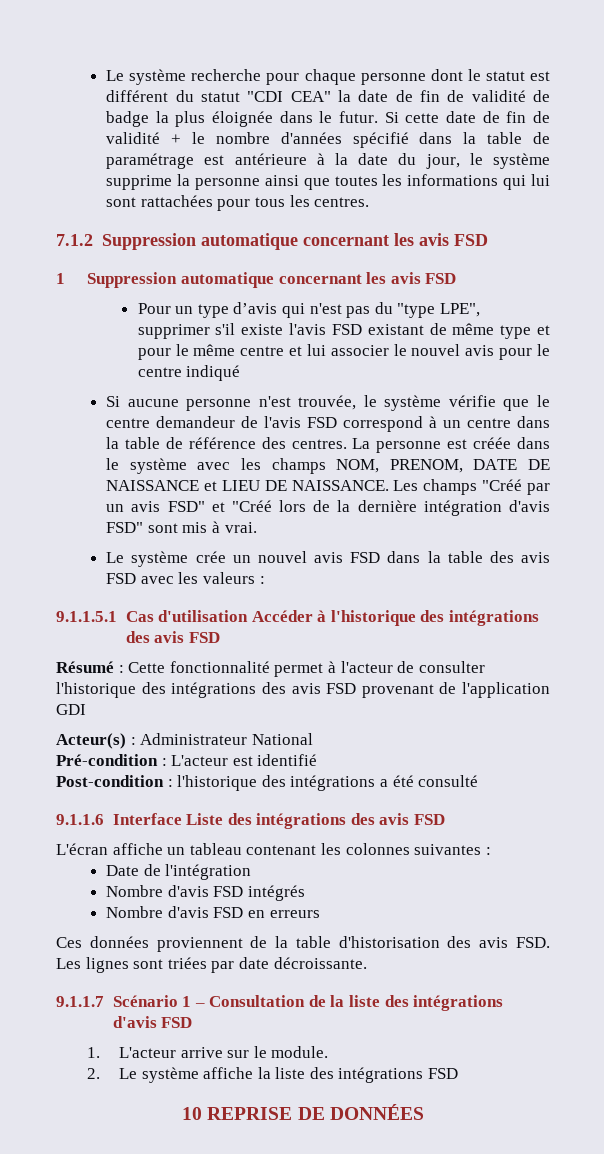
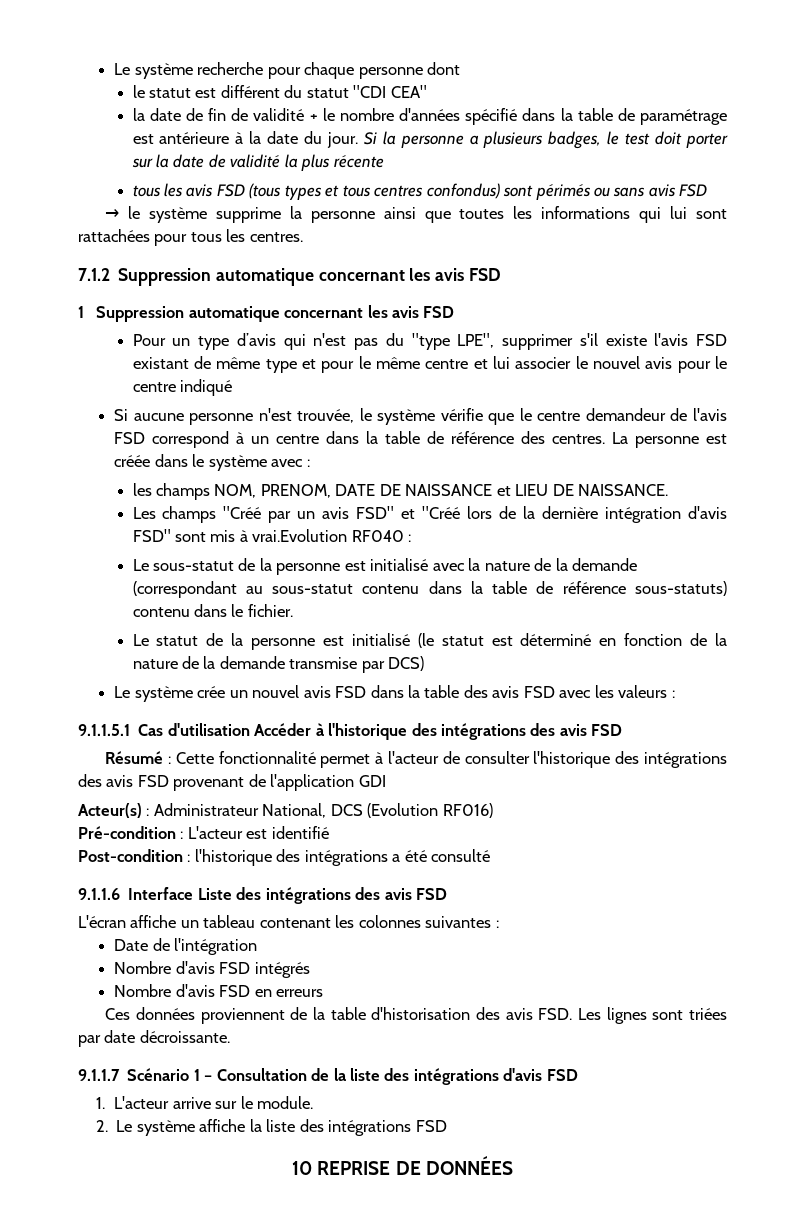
(463, 75) none -> (461, 68) //
(331, 96) none -> (427, 91) //
[533,90,550,102] [106,111,550,127] [106,132,161,144] de badge la plus éloignée dans le futur. Si cette date de fin de validité -> (305, 114) none
[425,154,460,169] jour, -> [326,131,729,149] [131,154,384,171] [132,183,708,200] [105,209,120,219] jour. Si la personne a plusieurs badges, le test doit porter sur la date de validité la plus récente // tous les avis FSD (tous types et tous centres confondus) sont périmés ou sans avis FSD // →
(231, 466) none -> [306,459,310,467] : //
(389, 485) none -> (669, 490) //
[224,522,257,533] vrai. -> [252,529,412,542] [132,558,637,575] [132,581,727,598] [132,604,293,617] [132,633,727,650] [132,656,425,673] vrai.Evolution RF040 : // Le sous-statut de la personne est initialisé avec la nature de la demande (correspondant au sous-statut contenu dans la table de référence sous-statuts) contenu dans le fichier. // Le statut de la personne est initialisé (le statut est déterminé en fonction de la nature de la demande transmise par DCS)
[251,733,313,745] National -> [262,803,493,818] National, DCS (Evolution RF016)

